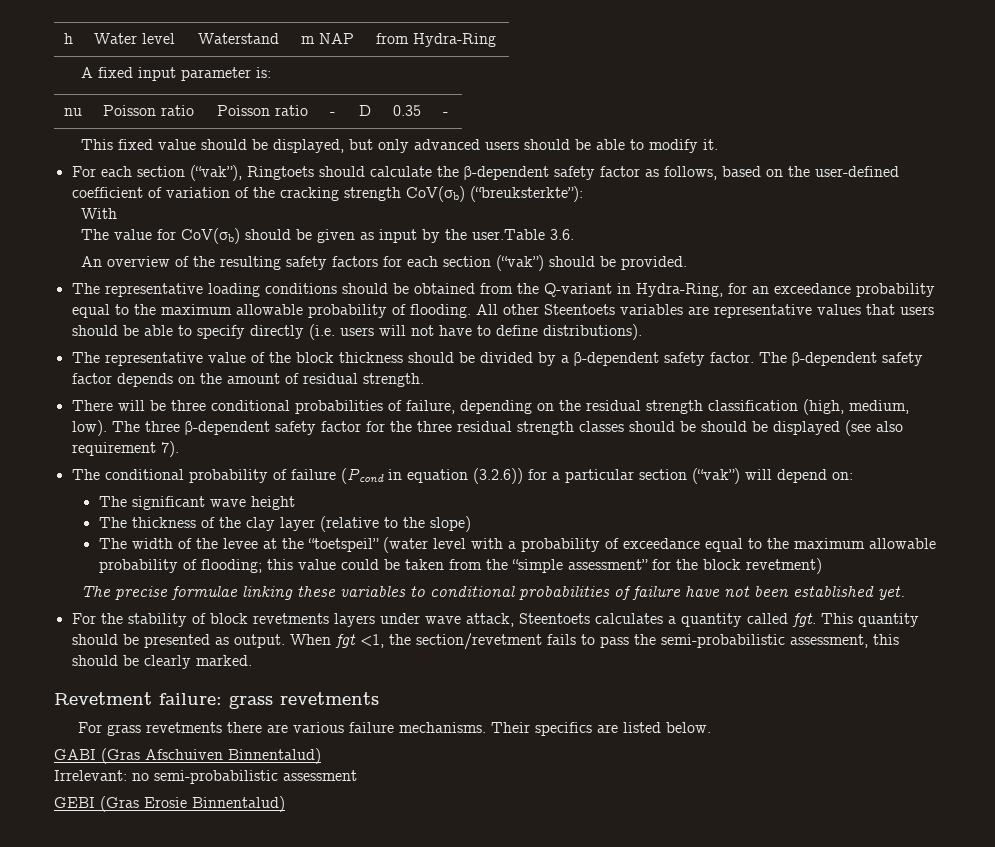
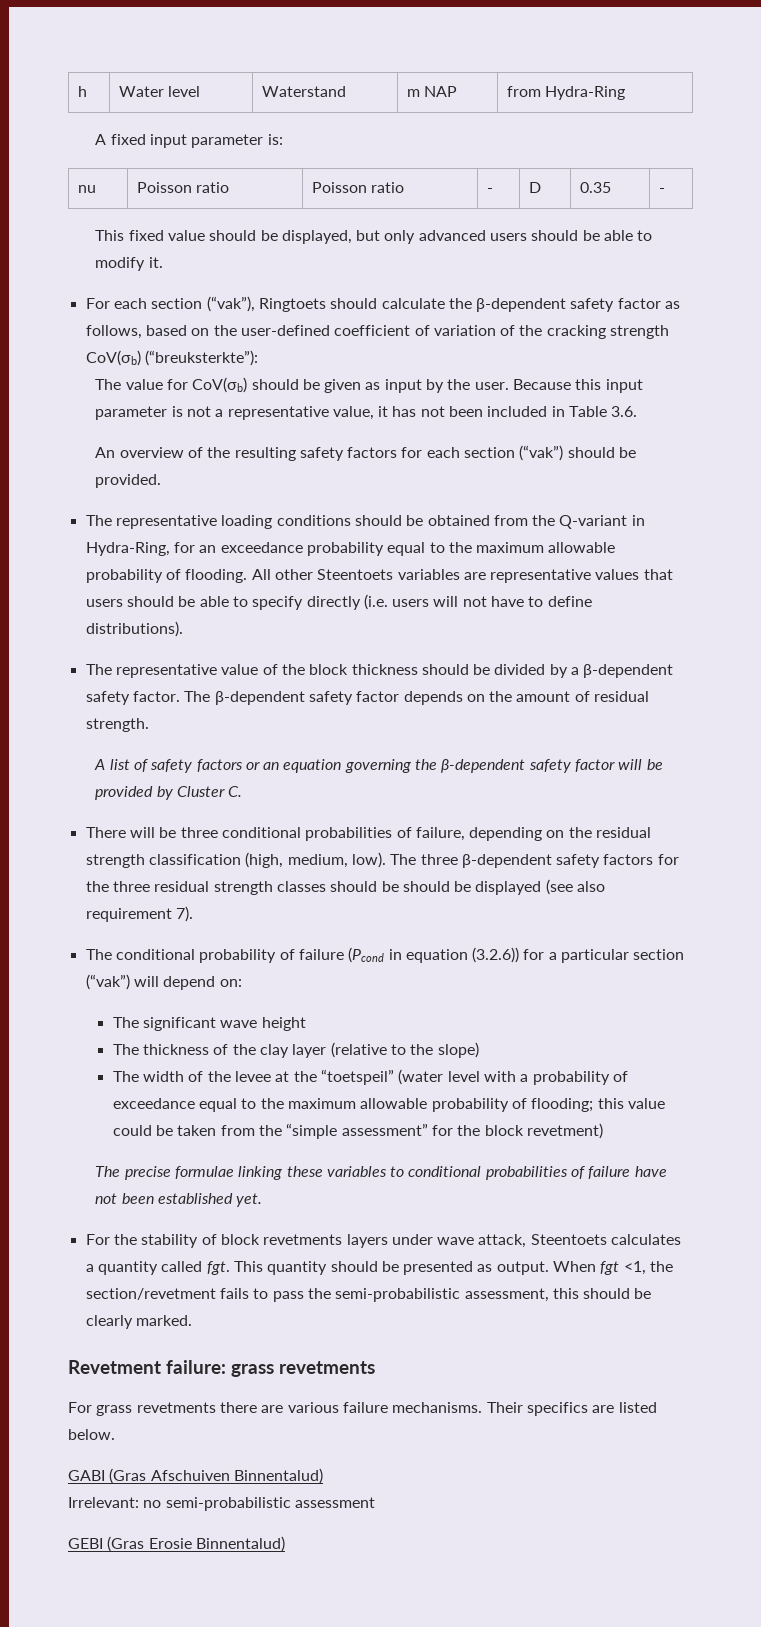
[81,208,118,219] // With -> (258, 358) none
[472,229,546,240] user.Table -> [474,379,643,393] [95,406,608,420] user. Because this input parameter is not a representative value, it has not been included in Table
(424, 380) none -> [94,759,663,773] [95,786,243,800] // A list of safety factors or an equation governing the β-dependent safety factor will be provided by Cluster C.
[320,421,361,432] factor -> [603,854,654,865] factors

